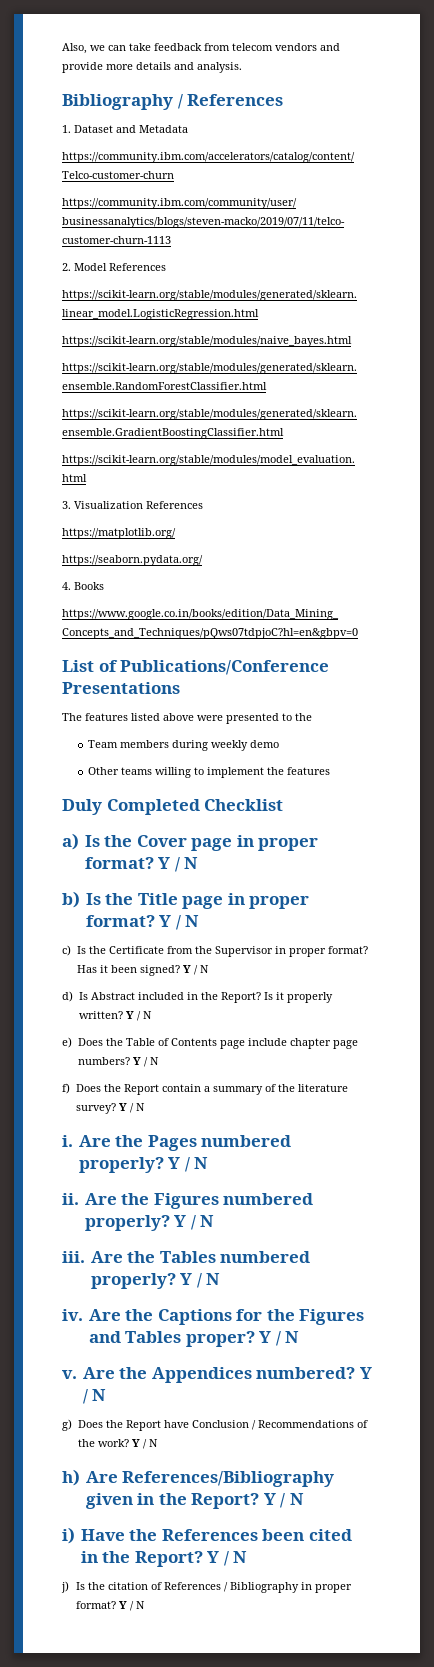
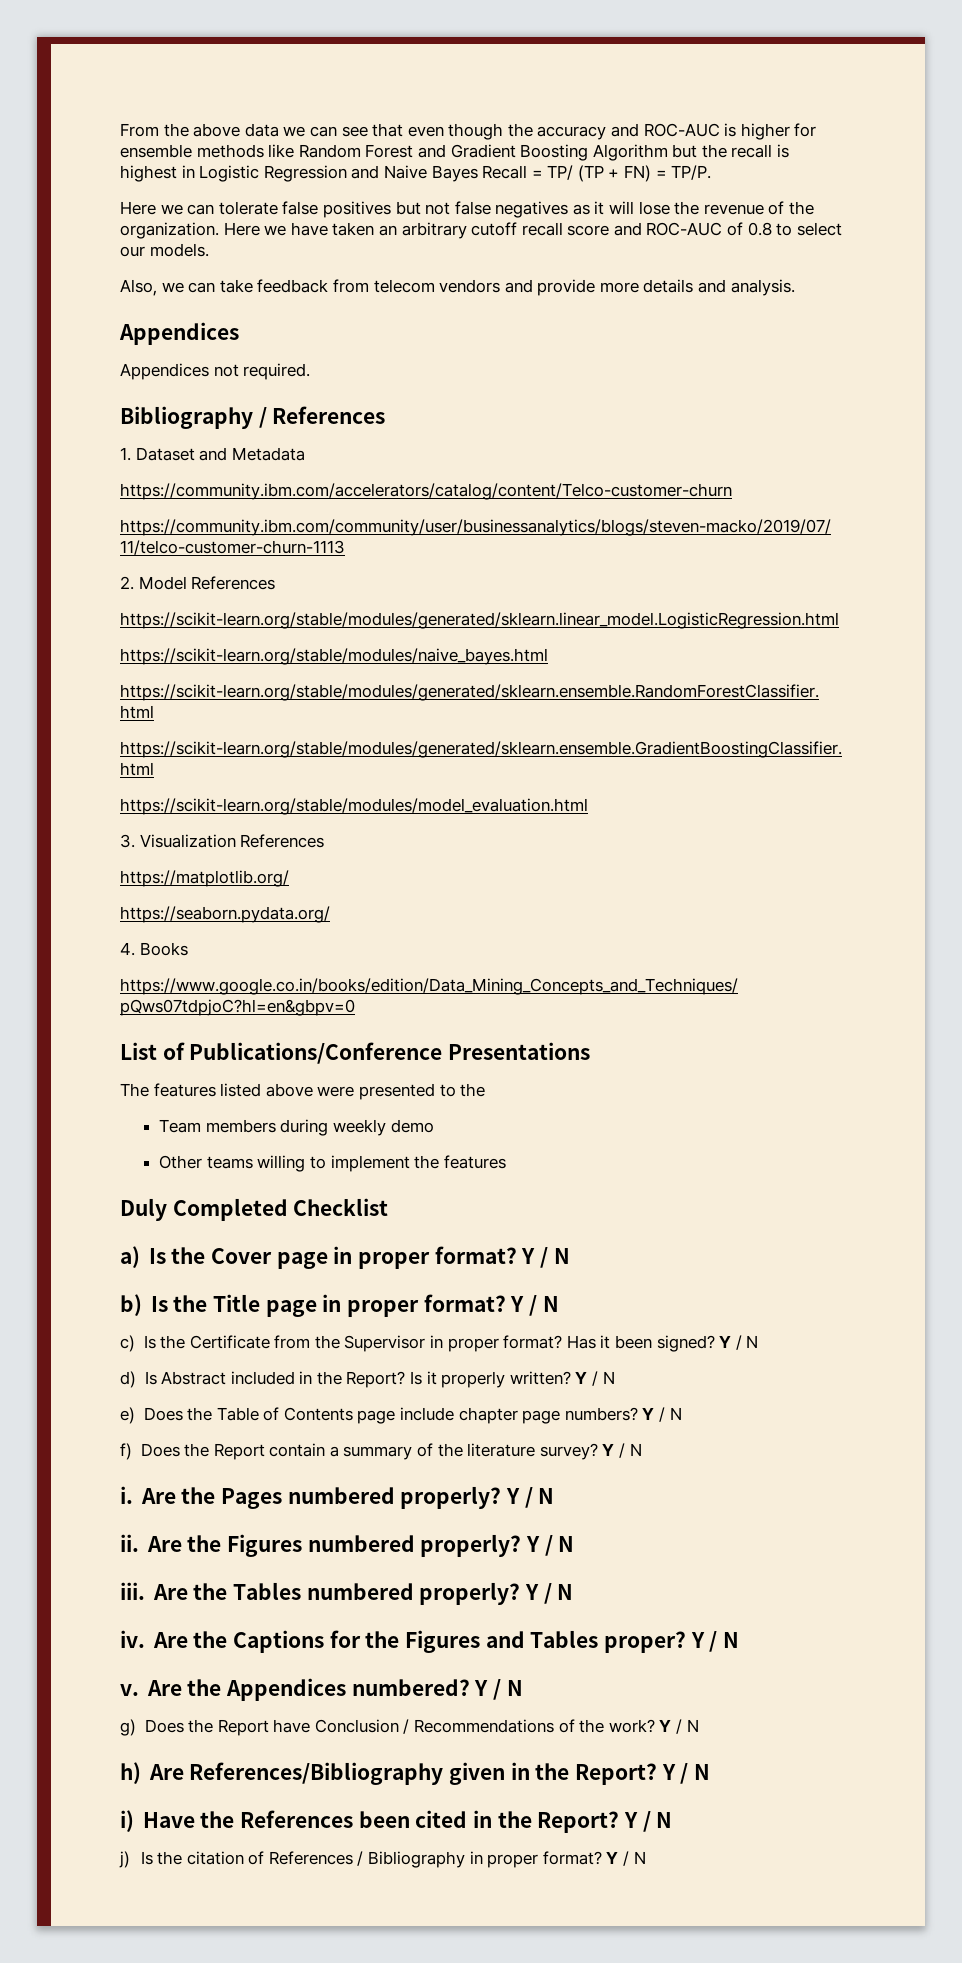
(62, 48) none -> [120,123,817,140] [120,144,790,161] [120,165,712,182] [120,201,815,218] [120,222,842,239] [120,243,209,257] From the above data we can see that even though the accuracy and ROC-AUC is higher for ensemble methods like Random Forest and Gradient Boosting Algorithm but the recall is highest in Logistic Regression and Naive Bayes Recall = TP/ (TP + FN) = TP/P. // Here we can tolerate false positives but not false negatives as it will lose the revenue of the organization. Here we have taken an arbitrary cutoff recall score and ROC-AUC of 0.8 to select our models. //
(242, 67) none -> [119,322,239,345] [120,363,311,380] // Appendices // Appendices not required.

